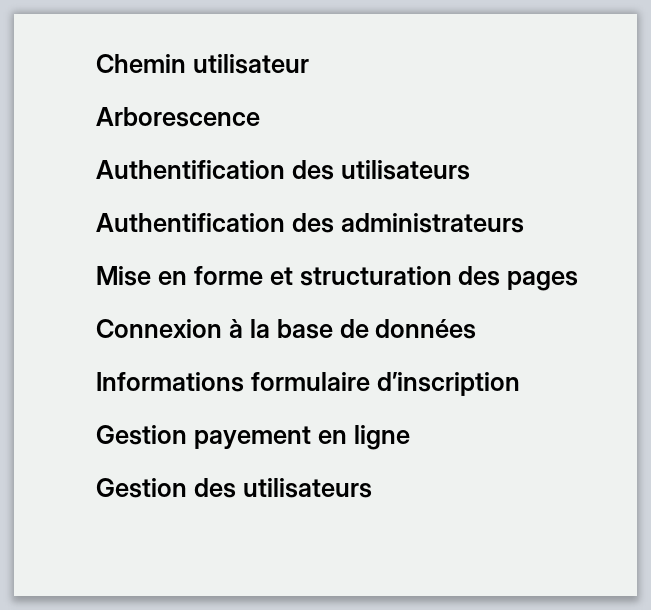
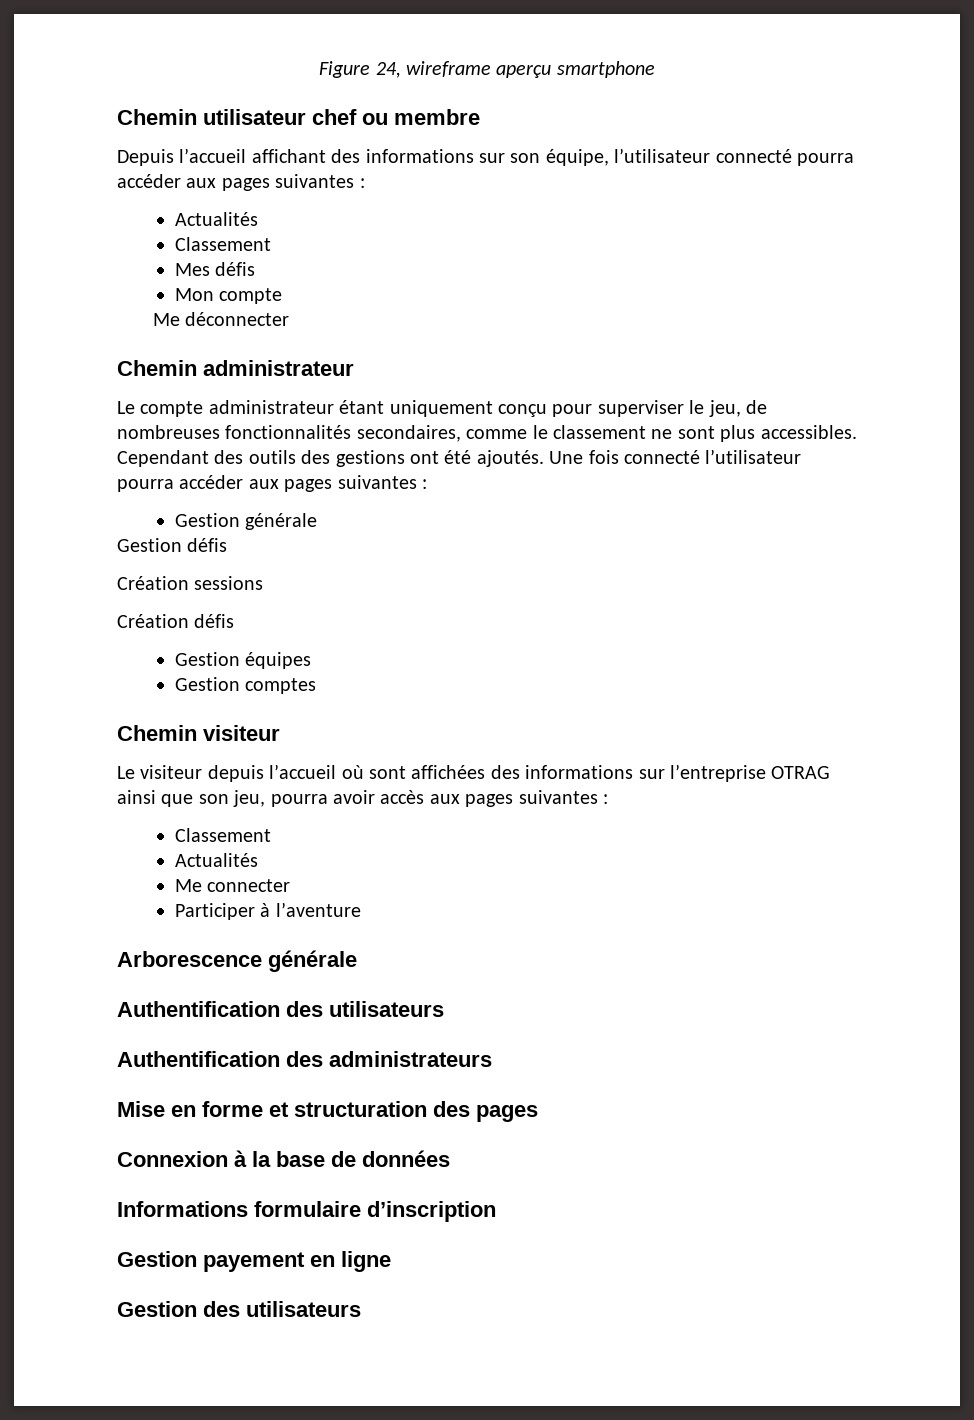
[96,54,309,74] Chemin utilisateur -> [319,61,655,78] [117,109,480,125] [117,148,854,166] [117,174,365,191] [174,212,258,226] [174,237,271,251] [174,262,256,276] [174,288,283,304] [152,312,290,326] [117,360,354,376] [117,400,767,417] [117,425,857,442] [117,449,802,467] [117,475,427,492] [174,513,318,530] [117,538,228,552] [117,576,264,590] [117,614,235,628] [174,652,312,669] [174,677,317,694] [117,725,280,741] [117,764,831,782] [117,790,608,807] [174,828,271,842] [174,853,258,867] [174,879,291,892] [174,902,361,920] Figure 24, wireframe aperçu smartphone // Chemin utilisateur chef ou membre // Depuis l’accueil affichant des informations sur son équipe, l’utilisateur connecté pourra accéder aux pages suivantes : // Actualités // Classement // Mes défis // Mon compte // Me déconnecter // Chemin administrateur // Le compte administrateur étant uniquement conçu pour superviser le jeu, de nombreuses fonctionnalités secondaires, comme le classement ne sont plus accessibles. Cependant des outils des gestions ont été ajoutés. Une fois connecté l’utilisateur pourra accéder aux pages suivantes : // Gestion générale // Gestion défis // Création sessions // Création défis // Gestion équipes // Gestion comptes // Chemin visiteur // Le visiteur depuis l’accueil où sont affichées des informations sur l’entreprise OTRAG ainsi que son jeu, pourra avoir accès aux pages suivantes : // Classement // Actualités // Me connecter // Participer à l’aventure
(260, 117) none -> [268,950,357,972] générale

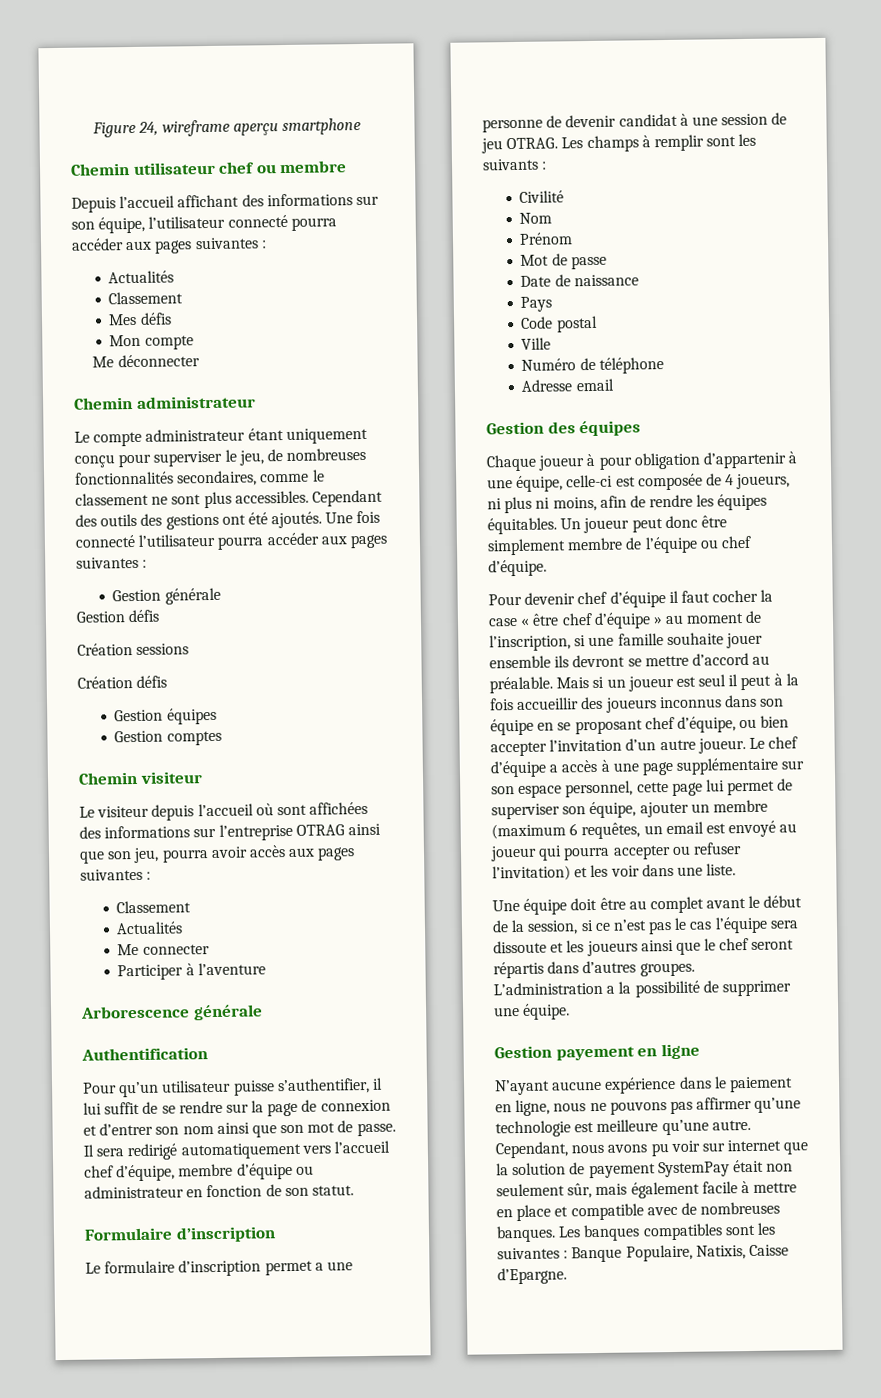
[286,1001,444,1017] [117,1051,492,1067] [117,1101,538,1122] [117,1150,450,1167] [117,1201,496,1222] [117,1251,391,1272] [117,1301,361,1317] des utilisateurs // Authentification des administrateurs // Mise en forme et structuration des pages // Connexion à la base de données // Informations formulaire d’inscription // Gestion payement en ligne // Gestion des utilisateurs -> [82,1077,383,1098] [83,1099,391,1117] [83,1120,396,1138] [83,1140,390,1161] [84,1162,314,1182] [84,1184,354,1199] [84,1226,276,1243] [85,1259,353,1277] [482,112,788,133] [481,133,757,154] [482,158,548,171] [519,190,565,203] [519,212,553,224] [519,232,574,245] [520,253,607,270] [520,274,639,287] [520,296,553,312] [521,315,598,333] [521,337,552,350] [521,357,664,374] [521,378,614,392] [486,420,642,437] [486,451,798,472] [487,473,791,492] [487,493,768,514] [487,515,727,535] [487,535,752,556] [488,559,547,577] [488,589,774,608] [488,610,763,629] [489,632,763,652] [489,652,771,669] [489,673,799,694] [489,694,785,713] [490,715,790,736] [490,736,799,757] [490,757,805,778] [491,778,794,798] [491,799,768,820] [491,820,798,840] [490,842,742,862] [492,863,737,882] [492,895,803,915] [492,916,799,935] [493,937,795,957] [493,960,695,979] [493,980,791,998] [494,1003,571,1020] [494,1043,700,1061] [494,1076,793,1096] [495,1096,802,1117] [495,1119,751,1138] [495,1139,809,1159] [496,1159,794,1179] [496,1180,798,1199] [496,1201,781,1222] [496,1222,776,1243] [497,1244,789,1263] [497,1267,567,1285] // Pour qu’un utilisateur puisse s’authentifier, il lui suffit de se rendre sur la page de connexion et d’entrer son nom ainsi que son mot de passe. Il sera redirigé automatiquement vers l’accueil chef d’équipe, membre d’équipe ou administrateur en fonction de son statut. // Formulaire d’inscription // Le formulaire d’inscription permet a une personne de devenir candidat à une session de jeu OTRAG. Les champs à remplir sont les suivants : // Civilité // Nom // Prénom // Mot de passe // Date de naissance // Pays // Code postal // Ville // Numéro de téléphone // Adresse email // Gestion des équipes // Chaque joueur à pour obligation d’appartenir à une équipe, celle-ci est composée de 4 joueurs, ni plus ni moins, afin de rendre les équipes équitables. Un joueur peut donc être simplement membre de l’équipe ou chef d’équipe. // Pour devenir chef d’équipe il faut cocher la case « être chef d’équipe » au moment de l’inscription, si une famille souhaite jouer ensemble ils devront se mettre d’accord au préalable. Mais si un joueur est seul il peut à la fois accueillir des joueurs inconnus dans son équipe en se proposant chef d’équipe, ou bien accepter l’invitation d’un autre joueur. Le chef d’équipe a accès à une page supplémentaire sur son espace personnel, cette page lui permet de superviser son équipe, ajouter un membre (maximum 6 requêtes, un email est envoyé au joueur qui pourra accepter ou refuser l’invitation) et les voir dans une liste. // Une équipe doit être au complet avant le début de la session, si ce n’est pas le cas l’équipe sera dissoute et les joueurs ainsi que le chef seront répartis dans d’autres groupes. L’administration a la possibilité de supprimer une équipe. // Gestion payement en ligne // N’ayant aucune expérience dans le paiement en ligne, nous ne pouvons pas affirmer qu’une technologie est meilleure qu’une autre. Cependant, nous avons pu voir sur internet que la solution de payement SystemPay était non seulement sûr, mais également facile à mettre en place et compatible avec de nombreuses banques. Les banques compatibles sont les suivantes : Banque Populaire, Natixis, Caisse d’Epargne.

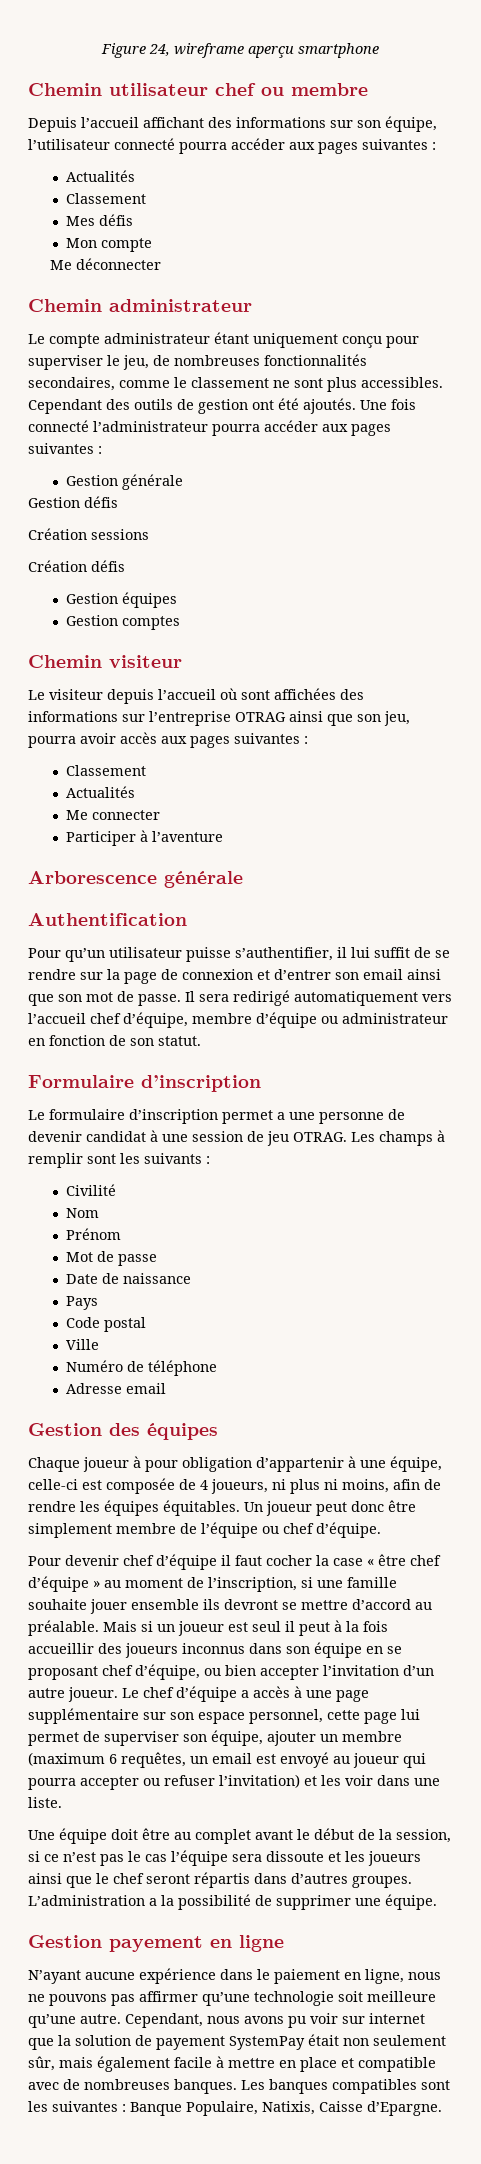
[140,513,219,530] des gestions -> [177,399,248,414] de gestion
[138,533,216,547] l’utilisateur -> [93,421,208,432] l’administrateur
[182,1126,214,1135] nom -> [363,969,403,980] email
[574,1122,595,1133] est -> [338,1991,363,2002] soit

